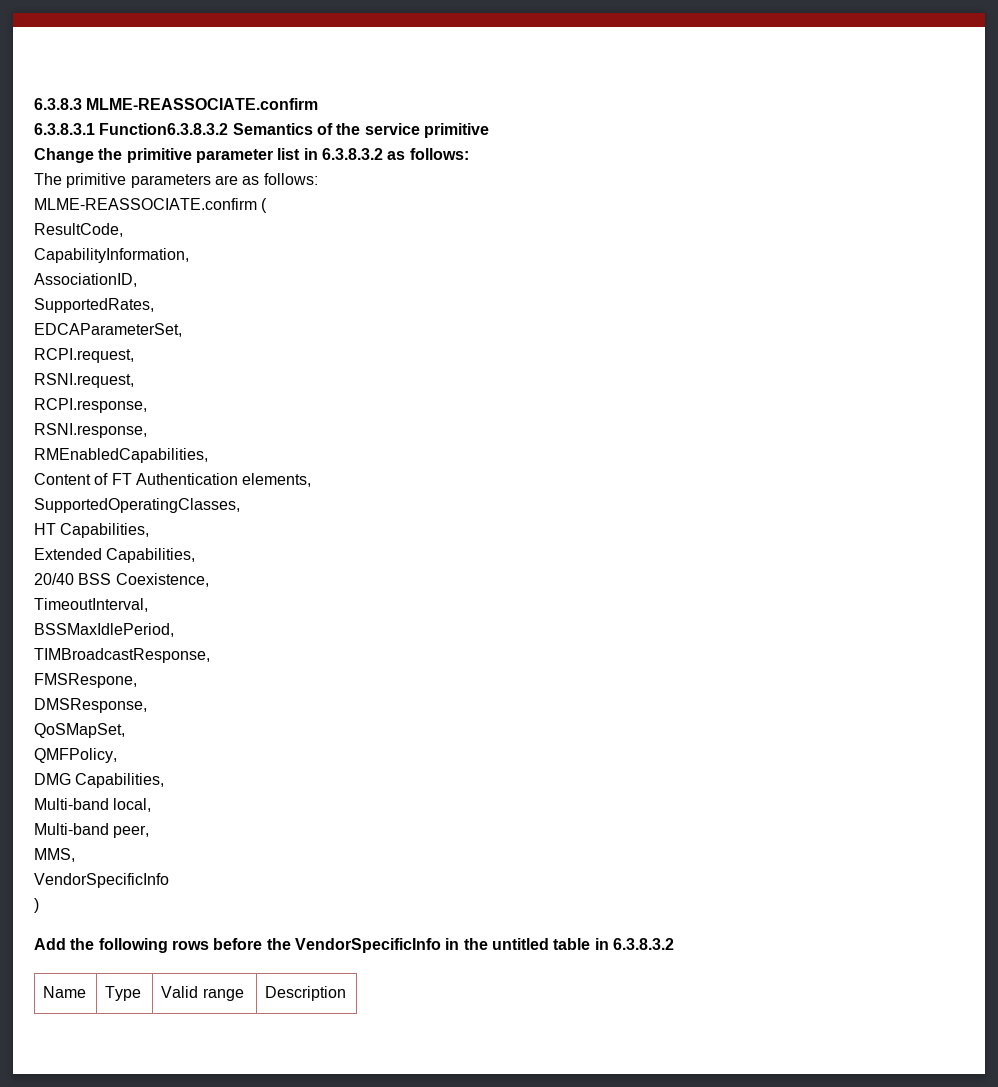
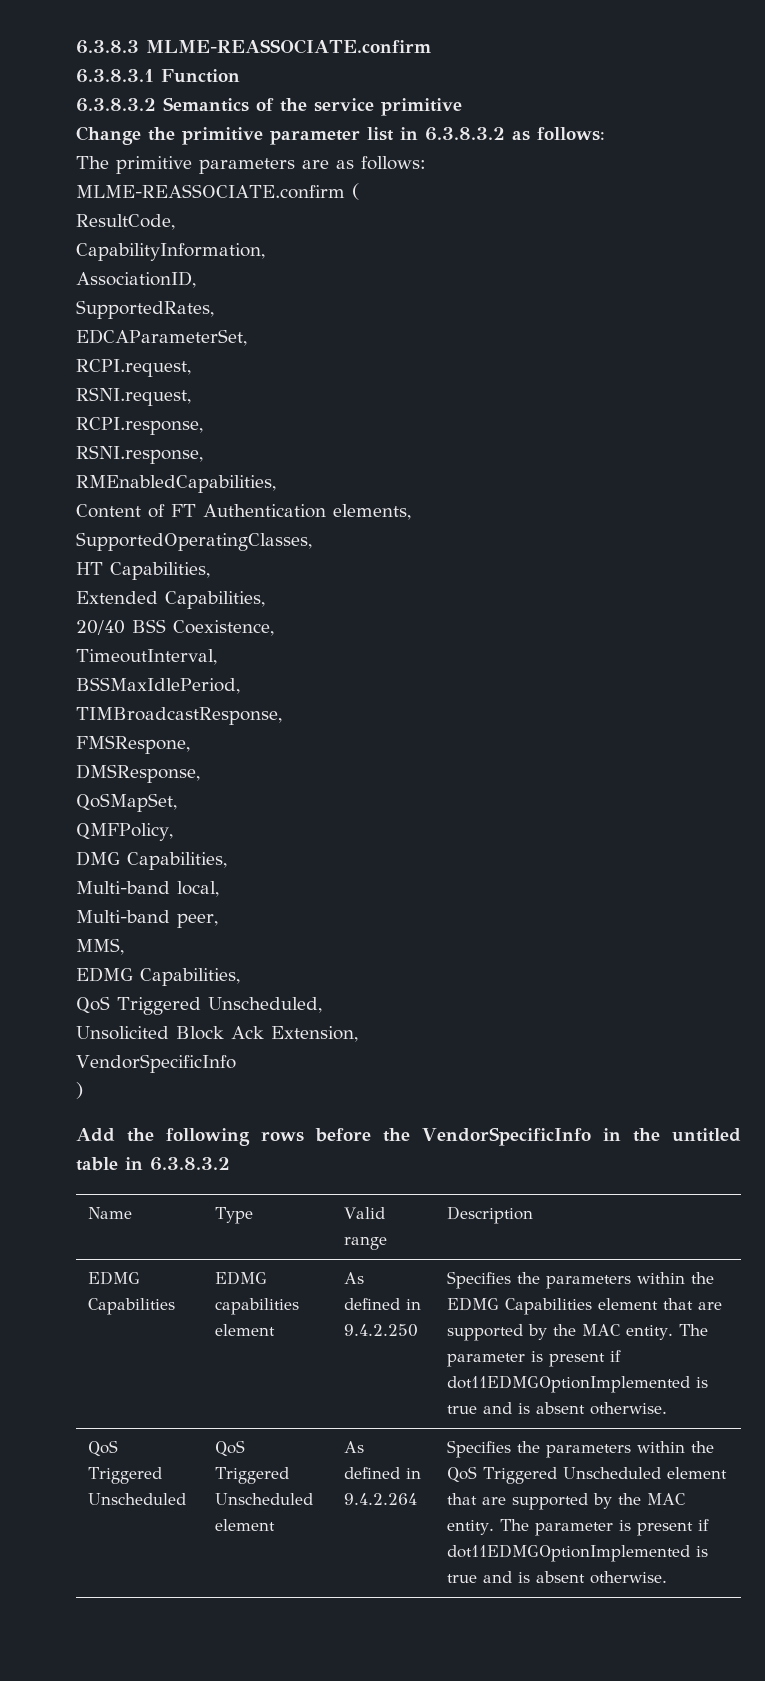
[99,123,229,135] Function6.3.8.3.2 -> [161,69,240,83] [76,98,156,112] Function // 6.3.8.3.2
(75, 855) none -> [76,967,240,986] [76,996,322,1015] [76,1026,358,1042] // EDMG Capabilities, // QoS Triggered Unscheduled, // Unsolicited Block Ack Extension,
(347, 993) none -> [88,1271,141,1285] [88,1298,176,1315] [215,1271,268,1285] [215,1298,300,1315] [215,1324,276,1336] [344,1272,365,1284] [344,1298,422,1310] [344,1324,419,1337] [447,1271,715,1289] [447,1297,723,1315] [447,1324,709,1341] [447,1350,622,1367] [447,1375,709,1393] [447,1402,668,1415] [88,1440,119,1456] [88,1467,163,1484] [88,1493,187,1505] [215,1440,246,1456] [215,1467,290,1484] [215,1493,314,1505] [215,1519,276,1531] [344,1441,365,1453] [344,1467,422,1479] [344,1493,418,1505] [447,1440,715,1458] [447,1466,728,1484] [447,1493,687,1510] [447,1519,710,1536] [447,1544,709,1562] [447,1571,668,1584] // EDMG Capabilities | EDMG capabilities element | As defined in 9.4.2.250 | Specifies the parameters within the EDMG Capabilities element that are supported by the MAC entity. The parameter is present if dot11EDMGOptionImplemented is true and is absent otherwise. // QoS Triggered Unscheduled | QoS Triggered Unscheduled element | As defined in 9.4.2.264 | Specifies the parameters within the QoS Triggered Unscheduled element that are supported by the MAC entity. The parameter is present if dot11EDMGOptionImplemented is true and is absent otherwise.

